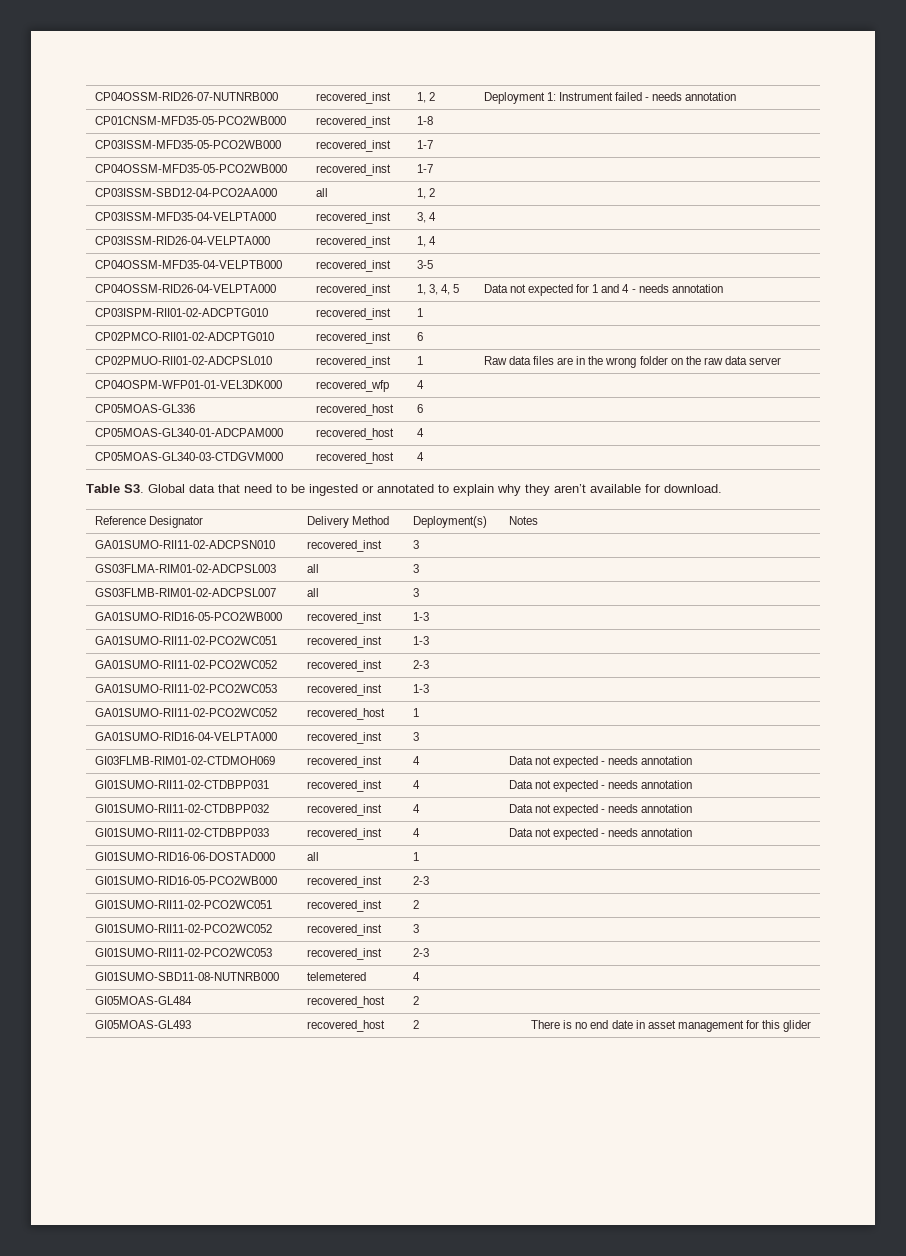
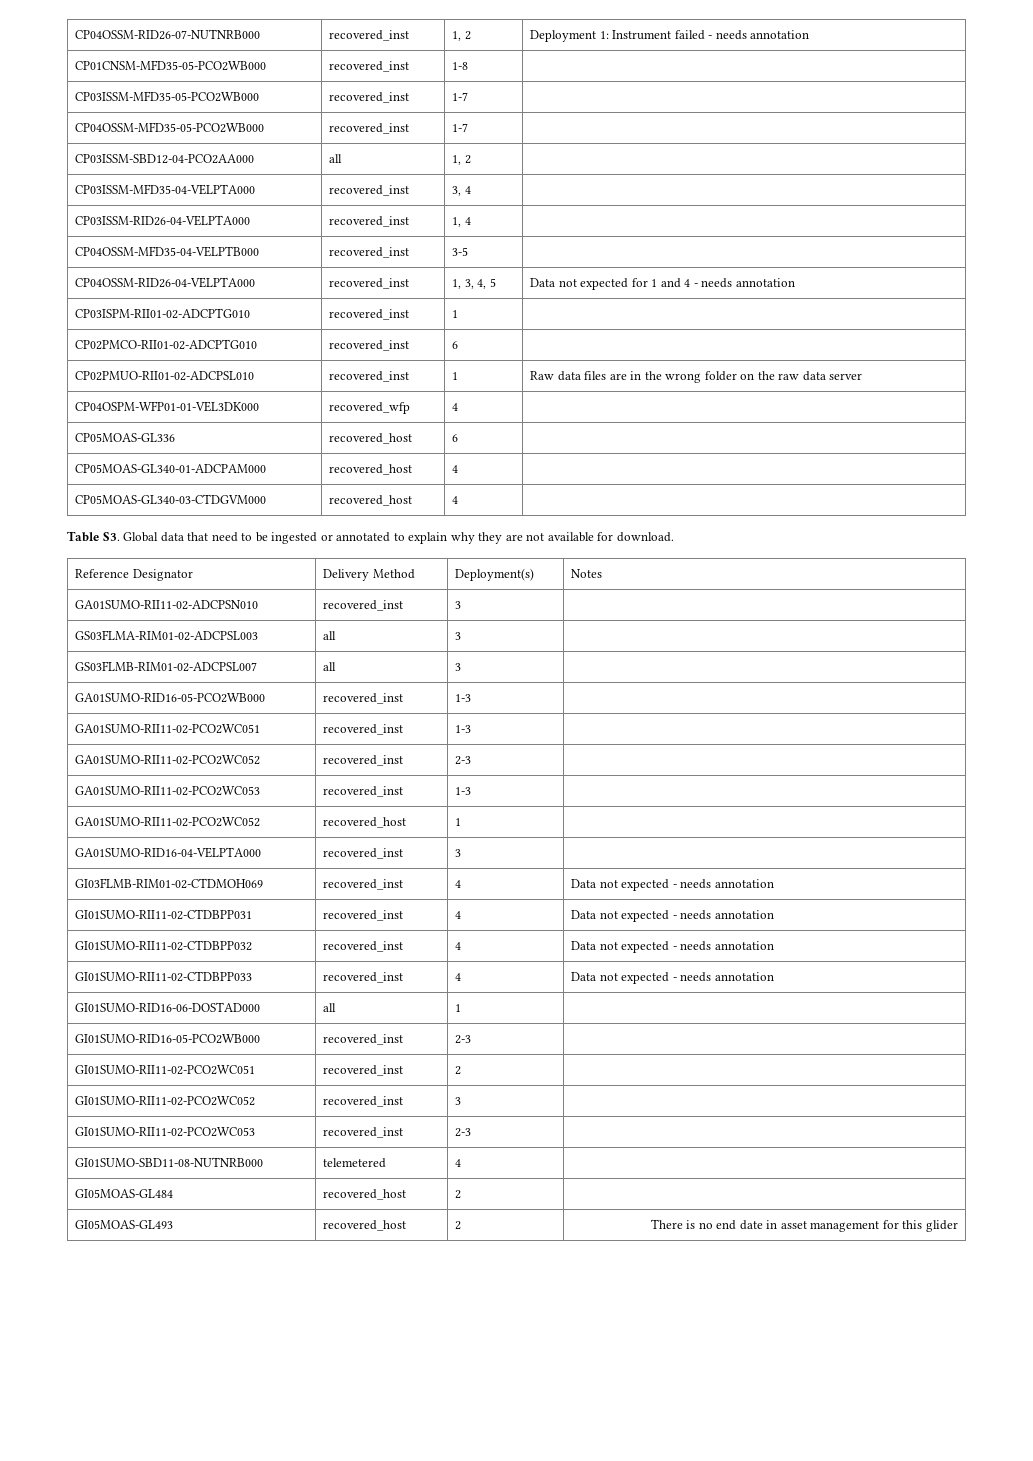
[554,484,586,493] aren’t -> [505,533,545,541] are not

